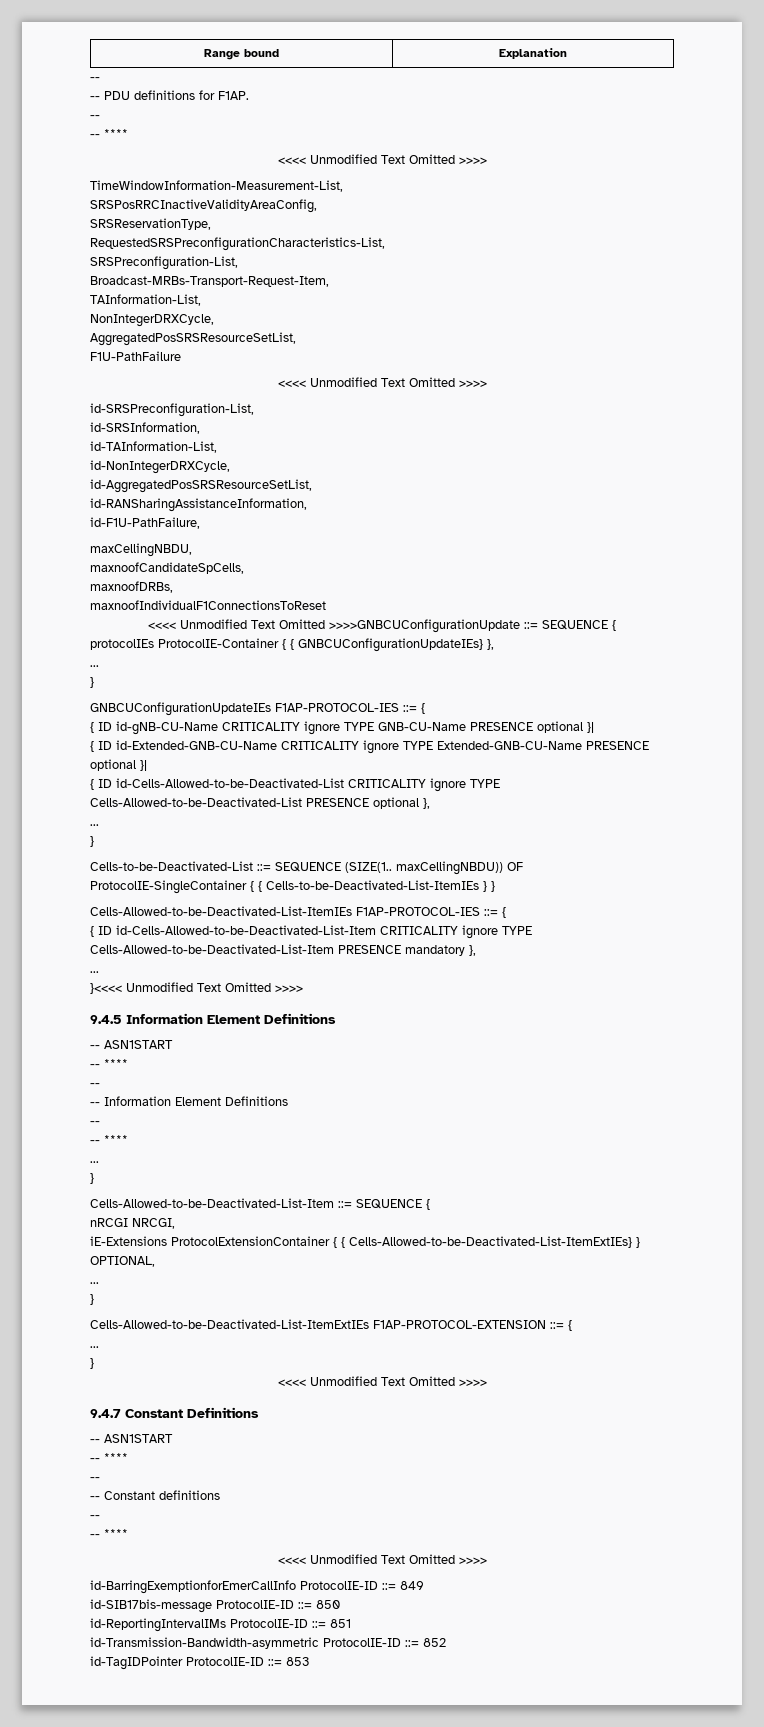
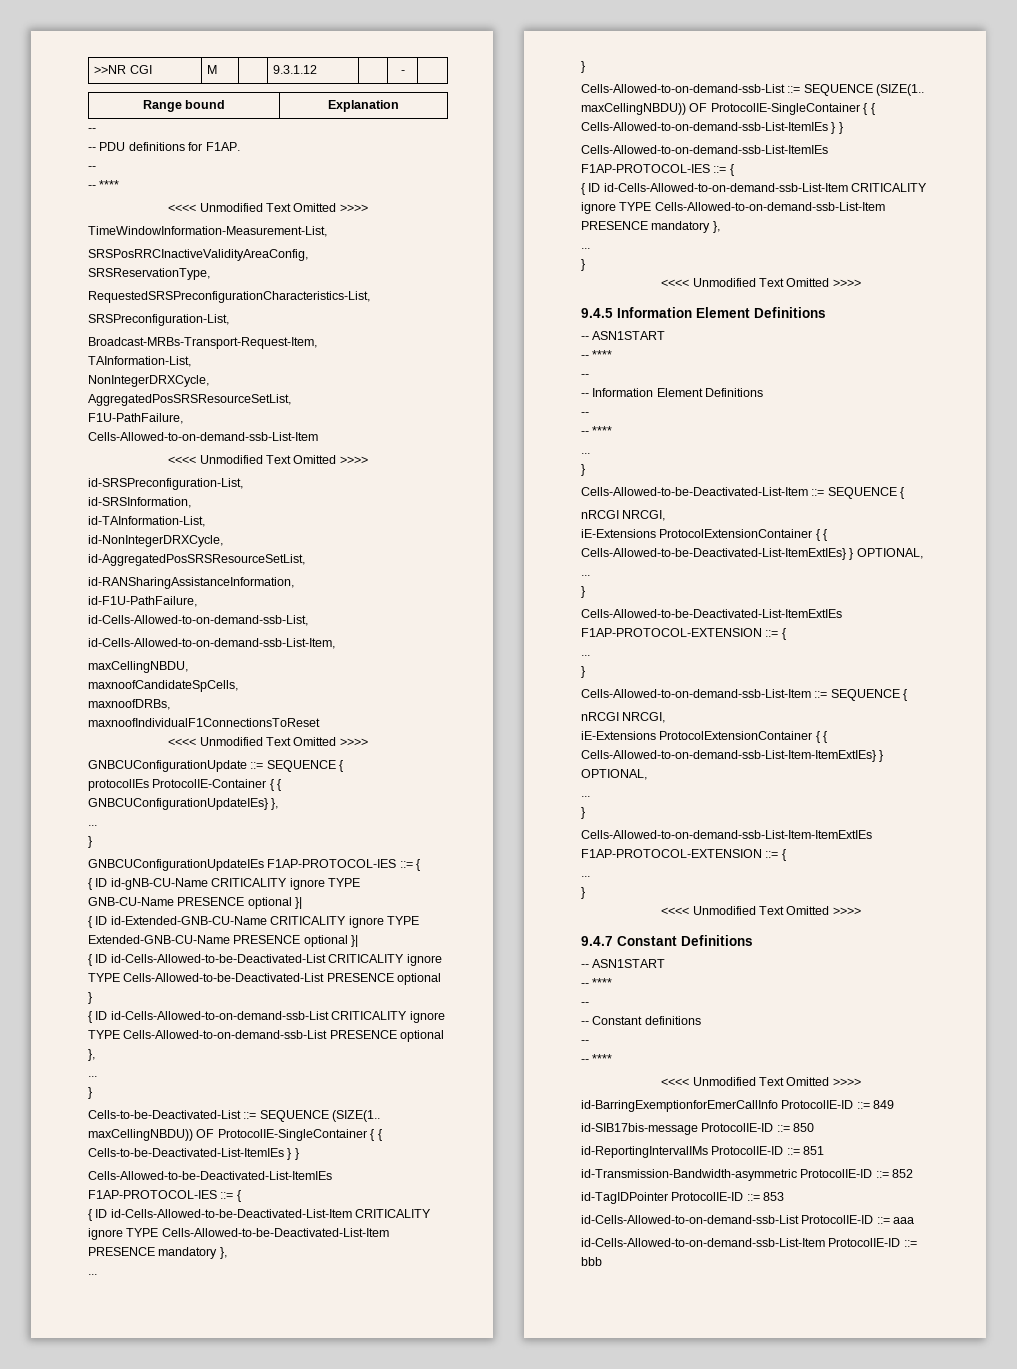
(204, 54) none -> [94,65,152,74] [207,65,218,74] [273,65,318,74] [400,70,405,74] >>NR CGI | M | | 9.3.1.12 | | - | //
[90,351,181,361] F1U-PathFailure -> [88,413,183,424] [88,432,318,441] F1U-PathFailure, // Cells-Allowed-to-on-demand-ssb-List-Item
(200, 523) none -> [88,615,308,626] [88,638,335,649] // id-Cells-Allowed-to-on-demand-ssb-List, // id-Cells-Allowed-to-on-demand-ssb-List-Item,
[329,619,520,633] >>>>GNBCUConfigurationUpdate -> [339,738,368,746] [88,760,247,772] >>>> // GNBCUConfigurationUpdate
(419, 803) none -> [88,992,92,1004] [88,1011,445,1023] [88,1030,445,1042] } // { ID id-Cells-Allowed-to-on-demand-ssb-List CRITICALITY ignore TYPE Cells-Allowed-to-on-demand-ssb-List PRESENCE optional
[90,983,122,994] }<<<< -> [581,61,585,73] [581,84,925,96] [581,103,875,115] [581,122,843,134] [581,145,828,154] [581,164,734,176] [581,183,928,195] [581,202,885,214] [581,221,720,233] [581,248,590,249] [581,259,585,271] [661,279,690,287] } // Cells-Allowed-to-on-demand-ssb-List ::= SEQUENCE (SIZE(1.. maxCellingNBDU)) OF ProtocolIE-SingleContainer { { Cells-Allowed-to-on-demand-ssb-List-ItemIEs } } // Cells-Allowed-to-on-demand-ssb-List-ItemIEs F1AP-PROTOCOL-IES ::= { // { ID id-Cells-Allowed-to-on-demand-ssb-List-Item CRITICALITY ignore TYPE Cells-Allowed-to-on-demand-ssb-List-Item PRESENCE mandatory }, // ... // } // <<<<
(94, 1363) none -> [581,689,908,701] [581,712,666,723] [581,731,828,743] [581,750,884,762] [581,769,647,780] [581,796,590,797] [581,807,585,819] [581,830,872,839] [581,849,786,861] [581,876,590,877] [581,887,585,899] // Cells-Allowed-to-on-demand-ssb-List-Item ::= SEQUENCE { // nRCGI NRCGI, // iE-Extensions ProtocolExtensionContainer { { Cells-Allowed-to-on-demand-ssb-List-Item-ItemExtIEs} } OPTIONAL, // ... // } // Cells-Allowed-to-on-demand-ssb-List-Item-ItemExtIEs F1AP-PROTOCOL-EXTENSION ::= { // ... // }
(309, 1661) none -> [581,1215,915,1224] [581,1238,917,1247] [581,1257,602,1266] // id-Cells-Allowed-to-on-demand-ssb-List ProtocolIE-ID ::= aaa // id-Cells-Allowed-to-on-demand-ssb-List-Item ProtocolIE-ID ::= bbb

